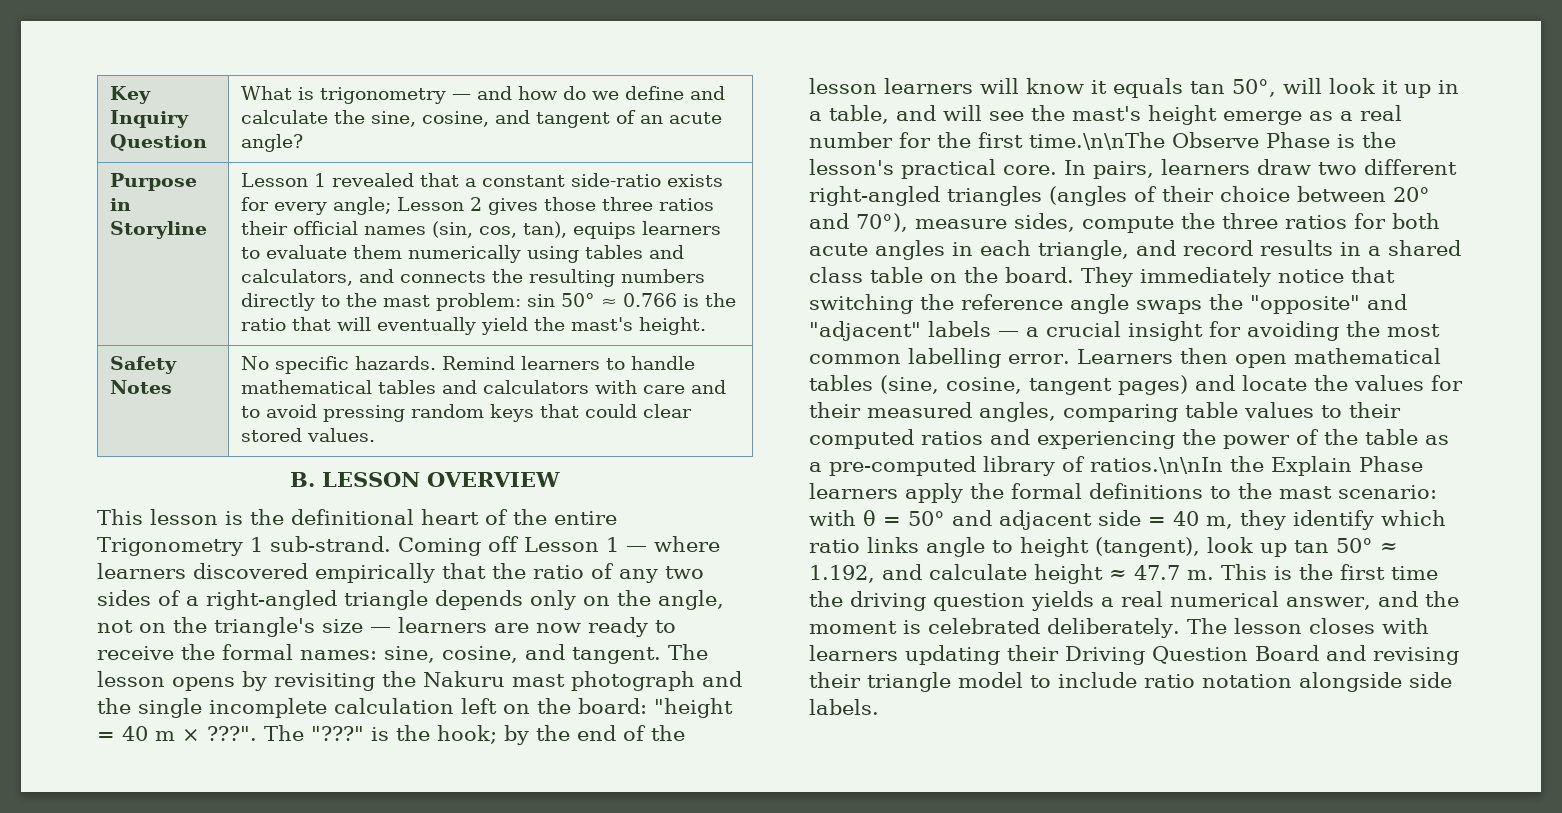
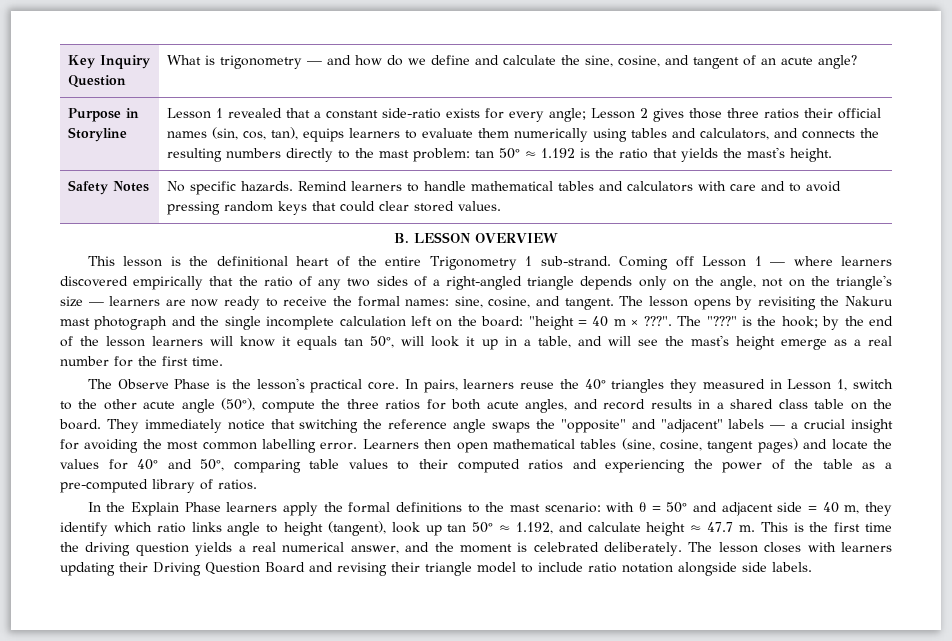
[526,293,677,307] sin 50° ≈ 0.766 -> [475,148,576,159] tan 50° ≈ 1.192
[336,317,528,335] will eventually yield -> [681,148,719,162] yields
[1029,132,1165,150] time.\n\nThe -> [192,356,223,366] [87,379,112,389] time. // The
[1257,159,1457,175] [809,186,1430,206] [809,213,1075,232] draw two different right-angled triangles (angles of their choice between 20° and 70°), measure sides, -> [520,379,893,393] [60,398,256,413] reuse the 40° triangles they measured in Lesson 1, switch to the other acute angle (50°),
[875,240,1129,260] angles in each triangle, -> [525,399,568,413] angles,
[809,402,1056,422] their measured angles, -> [137,459,225,471] 40° and 50°,
[1090,457,1223,474] ratios.\n\nIn -> [218,479,257,490] [87,502,101,512] ratios. // In

